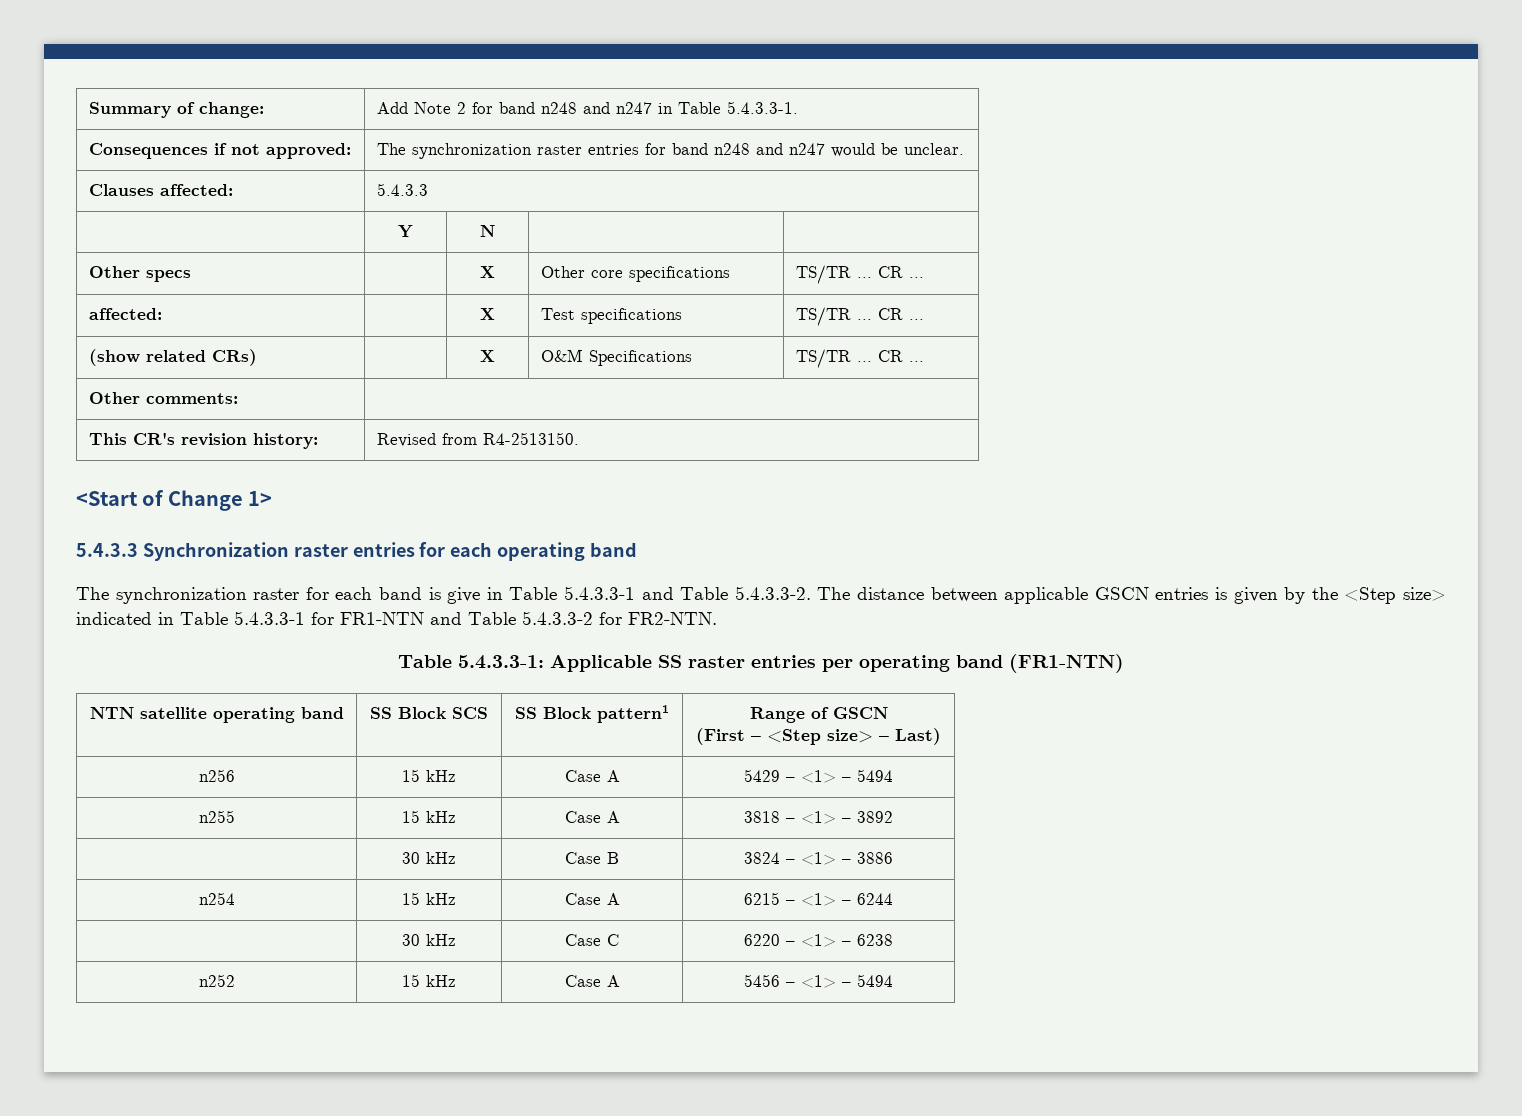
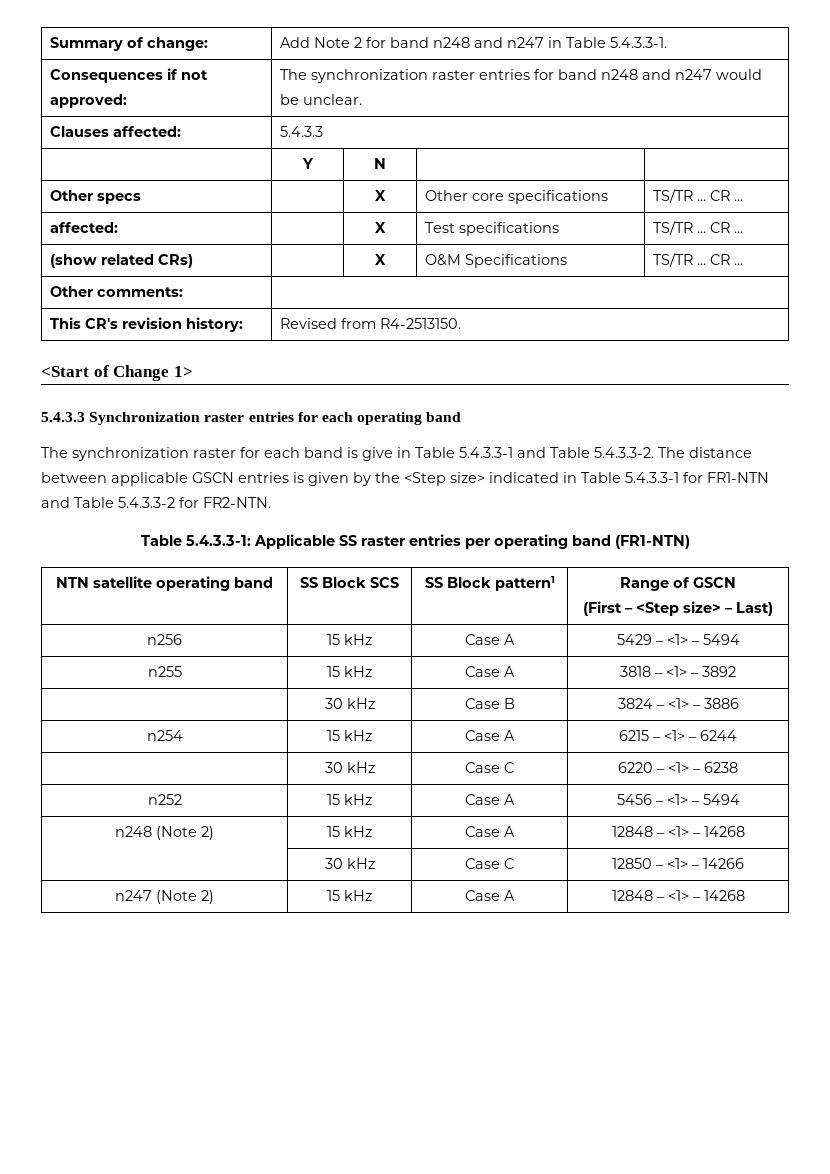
(893, 980) none -> [115,826,214,840] [327,826,372,837] [465,826,515,837] [611,826,745,837] [324,858,375,869] [465,858,514,869] [612,858,744,869] [115,890,214,904] [327,890,372,901] [465,890,515,901] [611,890,745,901] // n248 (Note 2) | 15 kHz | Case A | 12848 – <1> – 14268 // | 30 kHz | Case C | 12850 – <1> – 14266 // n247 (Note 2) | 15 kHz | Case A | 12848 – <1> – 14268

